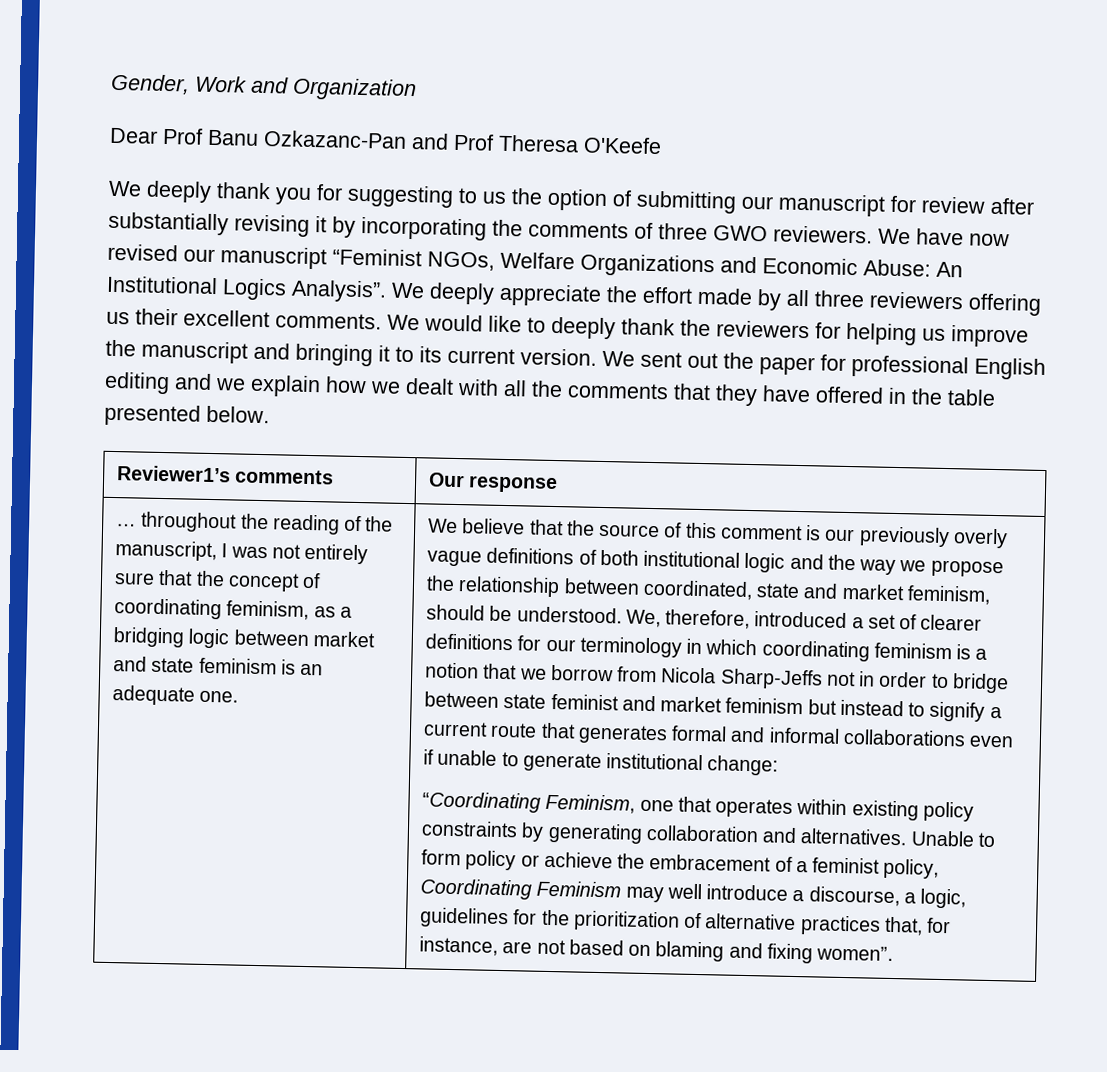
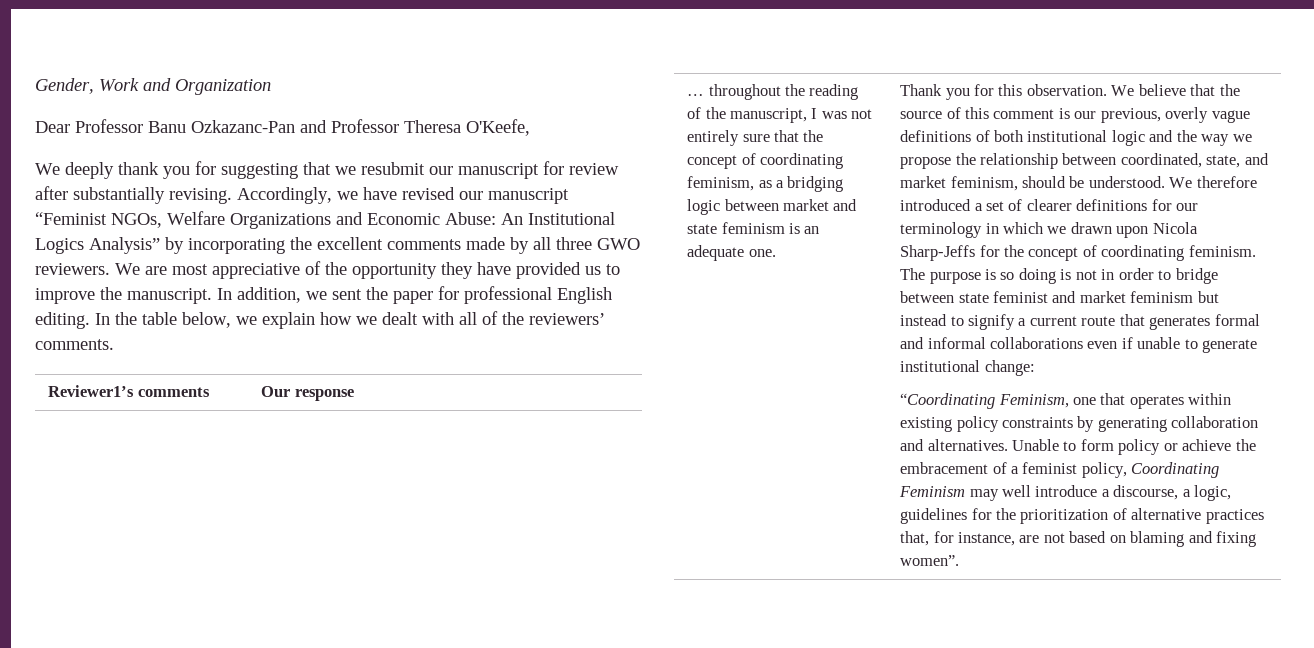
[162,127,203,145] Prof -> [75,119,143,133] Professor
[453,133,662,155] Prof Theresa O'Keefe -> [331,119,530,136] Professor Theresa O'Keefe,
[458,187,737,214] to us the option of submitting -> [303,162,425,175] that we resubmit
[234,214,1010,247] revising it by incorporating the comments of three GWO reviewers. We have now -> [169,187,397,204] revising. Accordingly, we have
[291,279,1042,316] [106,308,1029,348] [105,339,718,369] Analysis”. We deeply appreciate the effort made by all three reviewers offering us their excellent comments. We would like to deeply thank the reviewers for helping us improve the manuscript and bringing it to its current version. We sent out -> [89,237,640,254] [35,261,620,279] [35,287,362,304] Analysis” by incorporating the excellent comments made by all three GWO reviewers. We are most appreciative of the opportunity they have provided us to improve the manuscript. In addition, we sent
[104,371,212,395] editing and -> [35,312,231,329] editing. In the table below,
[531,380,996,407] [104,403,270,427] the comments that they have offered in the table presented below. -> [482,311,605,325] [35,339,114,350] of the reviewers’ comments.
(239, 696) none -> [900,84,1107,100] Thank you for this observation.
[858,526,950,548] previously -> [1100,108,1161,123] previous,
[756,583,801,599] state -> [1206,155,1241,168] state,
[625,609,751,630] We, therefore, -> [1169,176,1257,188] We therefore
[761,640,988,662] [425,662,823,690] coordinating feminism is a notion that we borrow from Nicola Sharp-Jeffs -> [1047,222,1198,238] [900,245,1256,261] [900,268,1072,284] we drawn upon Nicola Sharp-Jeffs for the concept of coordinating feminism. The purpose is so doing is

